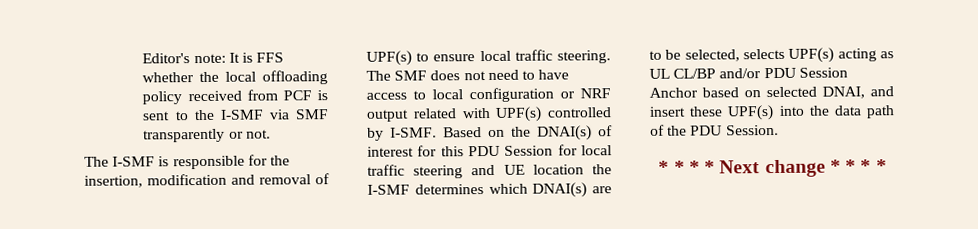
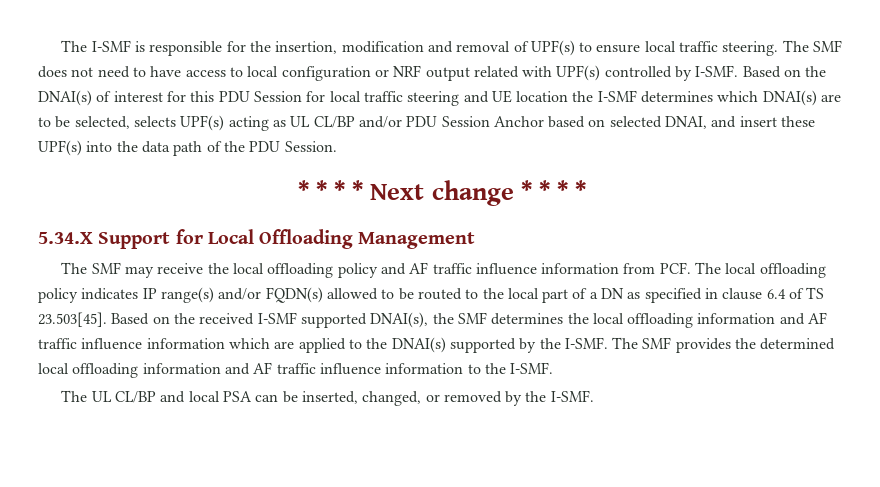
[142,52,285,64] [142,70,328,85] [142,89,328,105] [142,109,329,121] [143,128,271,143] Editor's note: It is FFS whether the local offloading policy received from PCF is sent to the I-SMF via SMF transparently or not. // -> (61, 46) none
(887, 166) none -> [38,229,476,249] [61,262,826,278] [38,287,825,303] [38,312,828,328] [38,337,836,353] [38,362,554,378] [61,390,594,406] // 5.34.X Support for Local Offloading Management // The SMF may receive the local offloading policy and AF traffic influence information from PCF. The local offloading policy indicates IP range(s) and/or FQDN(s) allowed to be routed to the local part of a DN as specified in clause 6.4 of TS 23.503[45]. Based on the received I-SMF supported DNAI(s), the SMF determines the local offloading information and AF traffic influence information which are applied to the DNAI(s) supported by the I-SMF. The SMF provides the determined local offloading information and AF traffic influence information to the I-SMF. // The UL CL/BP and local PSA can be inserted, changed, or removed by the I-SMF.

